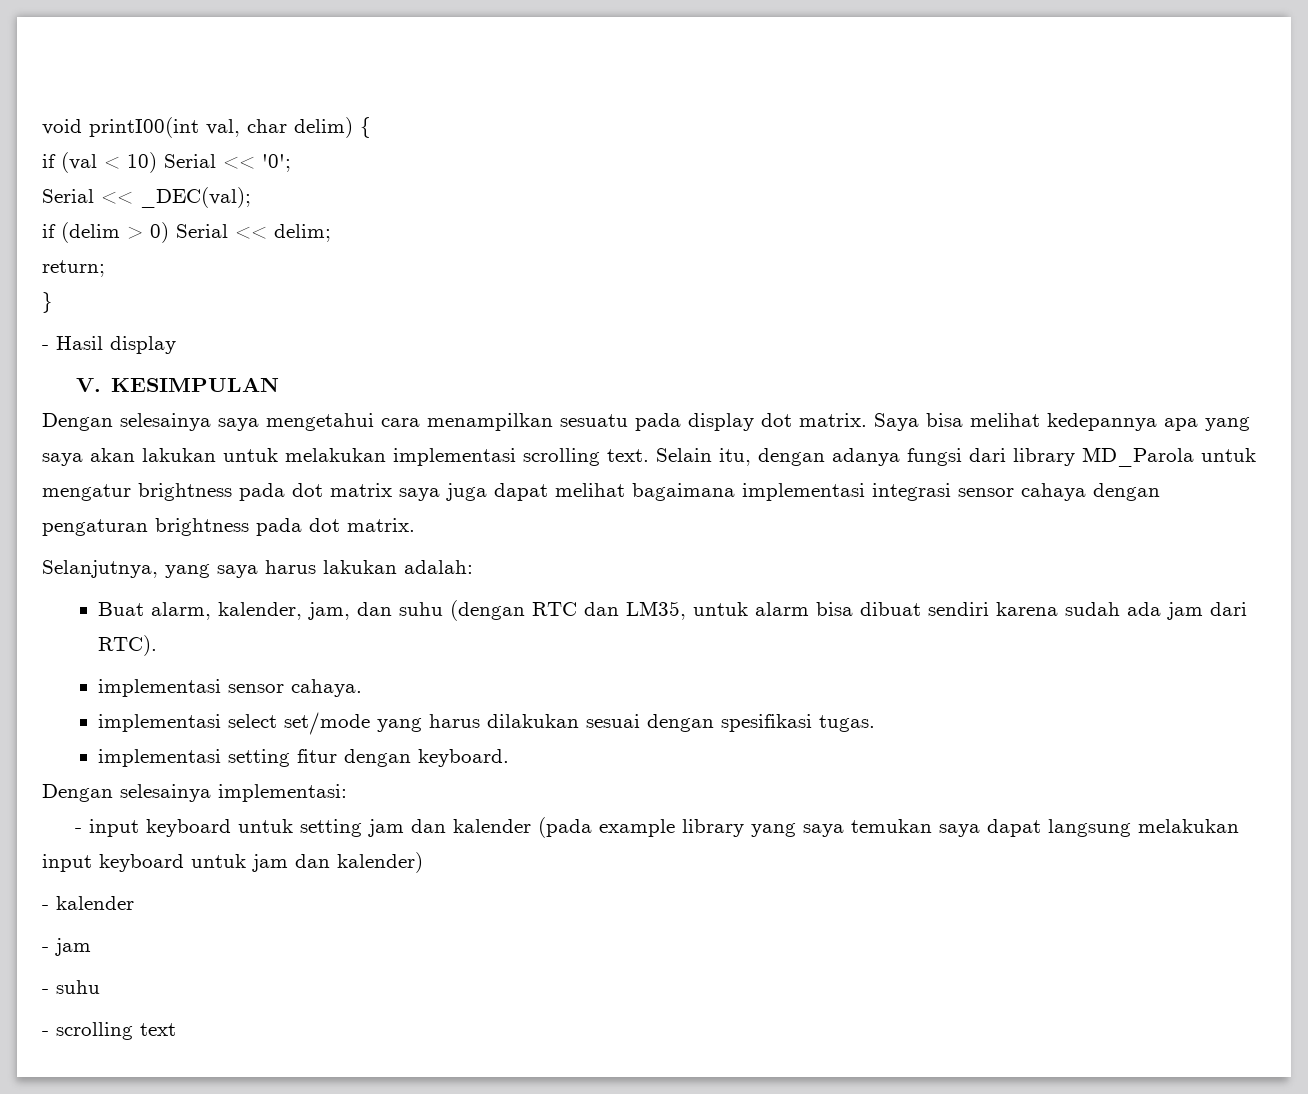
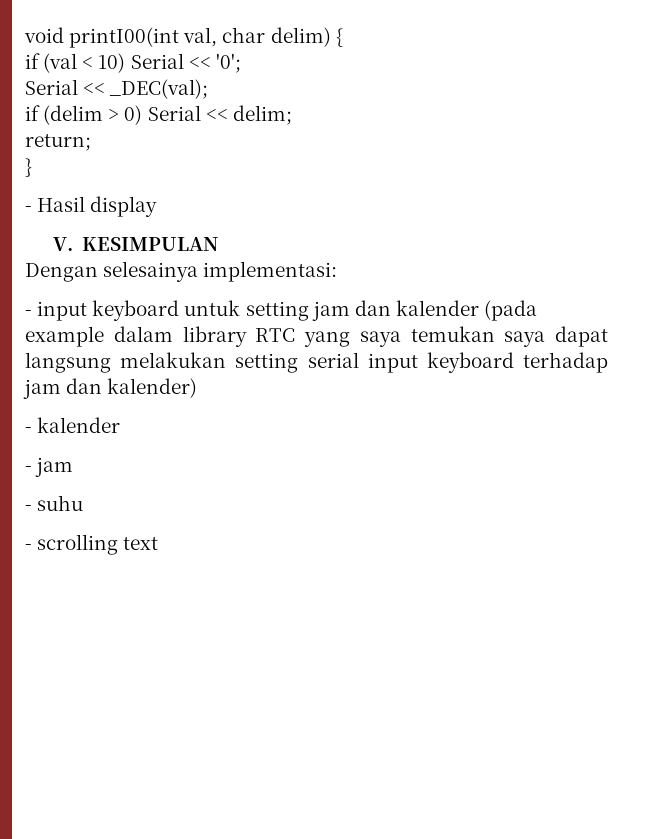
[42,413,1250,431] [42,447,1256,467] [42,483,1160,501] [42,518,415,536] [42,560,473,578] [98,600,1248,621] [98,635,158,656] [98,679,363,697] [98,712,876,735] [98,749,510,767] // Dengan selesainya saya mengetahui cara menampilkan sesuatu pada display dot matrix. Saya bisa melihat kedepannya apa yang saya akan lakukan untuk melakukan implementasi scrolling text. Selain itu, dengan adanya fungsi dari library MD_Parola untuk mengatur brightness pada dot matrix saya juga dapat melihat bagaimana implementasi integrasi sensor cahaya dengan pengaturan brightness pada dot matrix. // Selanjutnya, yang saya harus lakukan adalah: // Buat alarm, kalender, jam, dan suhu (dengan RTC dan LM35, untuk alarm bisa dibuat sendiri karena sudah ada jam dari RTC). // implementasi sensor cahaya. // implementasi select set/mode yang harus dilakukan sesuai dengan spesifikasi tugas. // implementasi setting fitur dengan keyboard. -> (219, 244) none
[681,819,744,837] library -> [113,326,296,347] dalam library RTC
[42,854,246,872] input keyboard untuk -> [235,352,609,373] setting serial input keyboard terhadap

